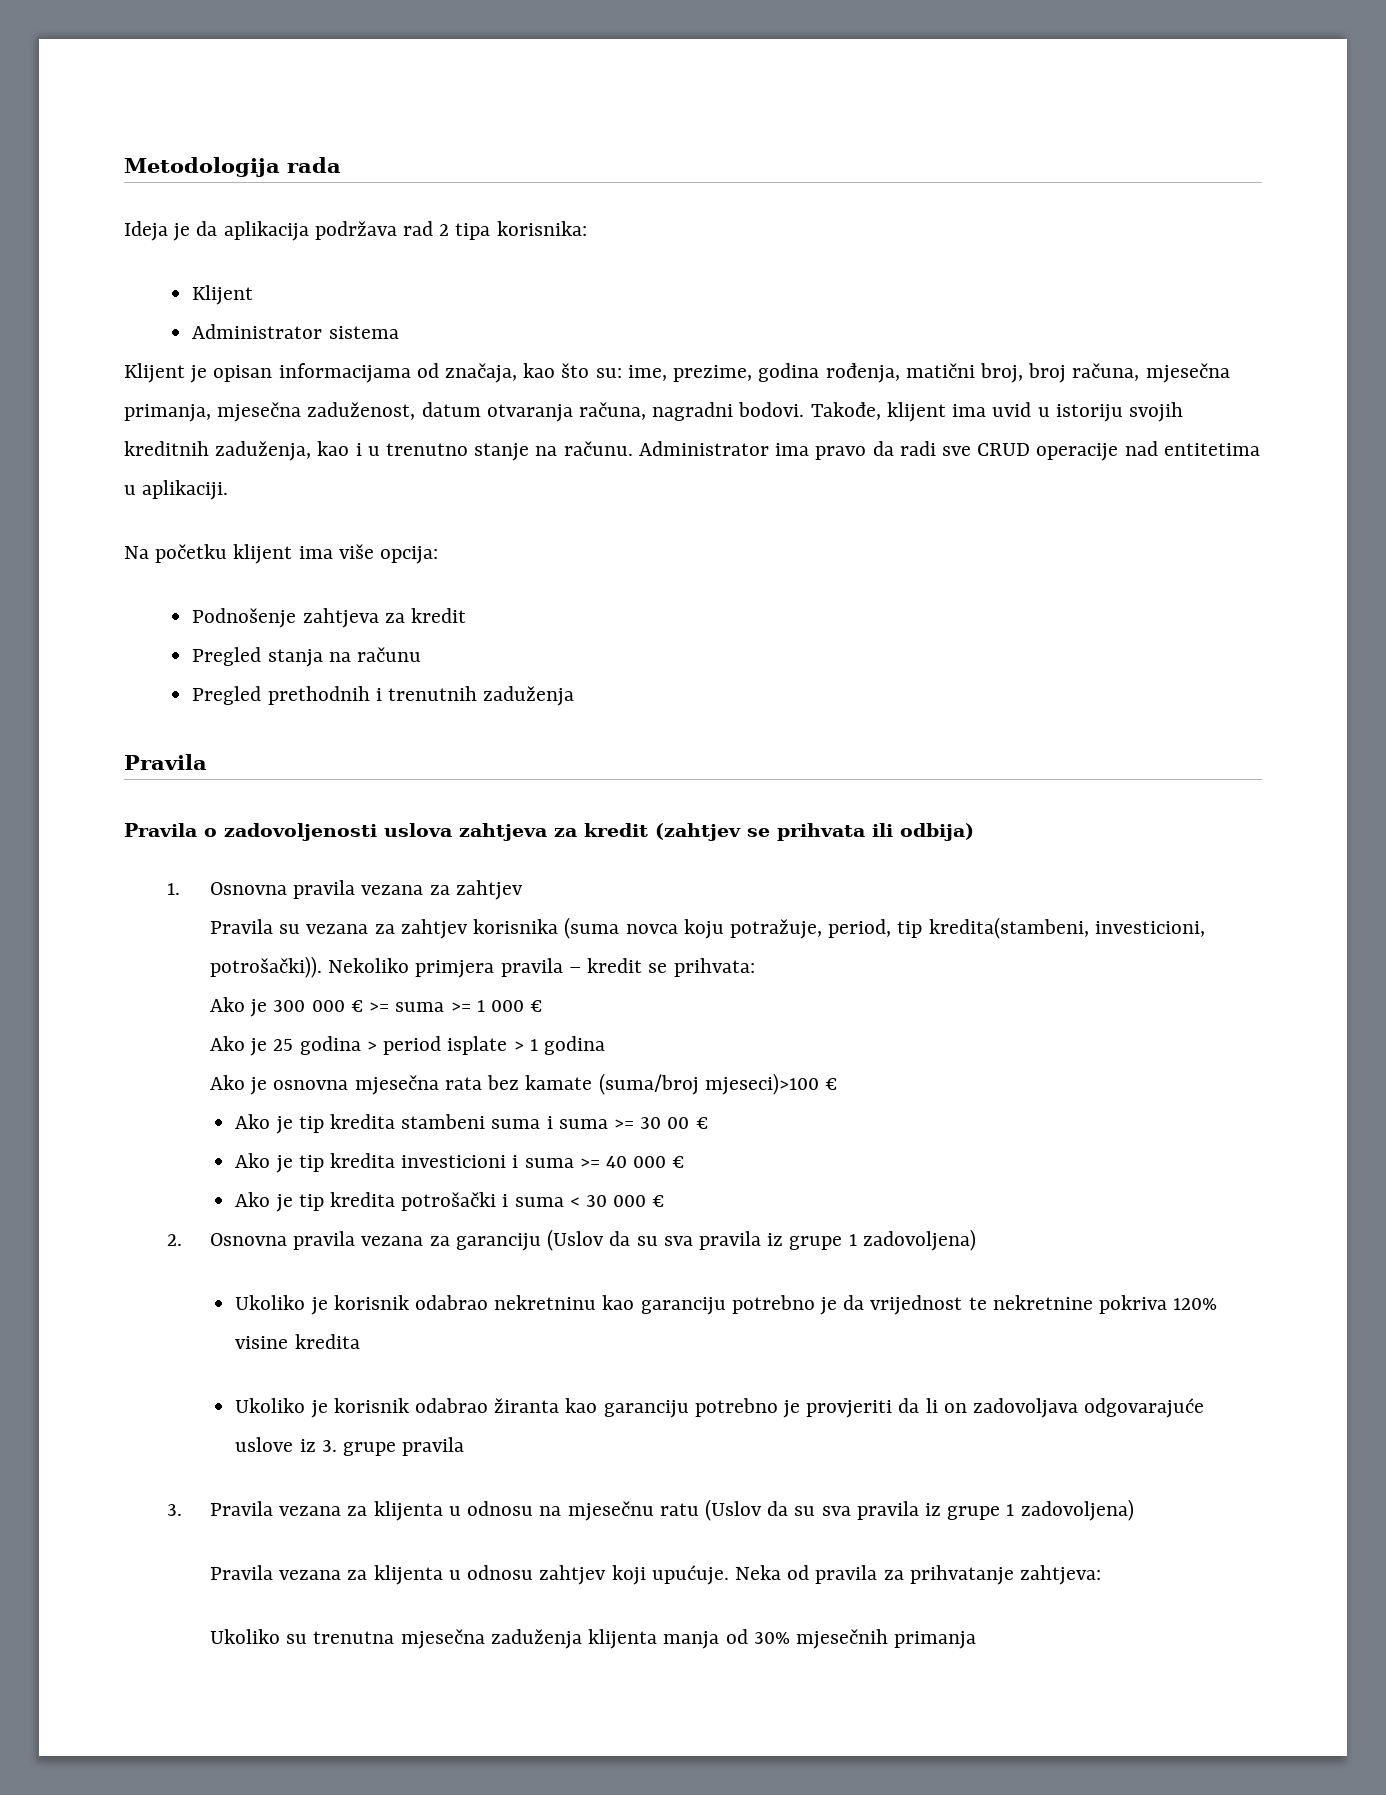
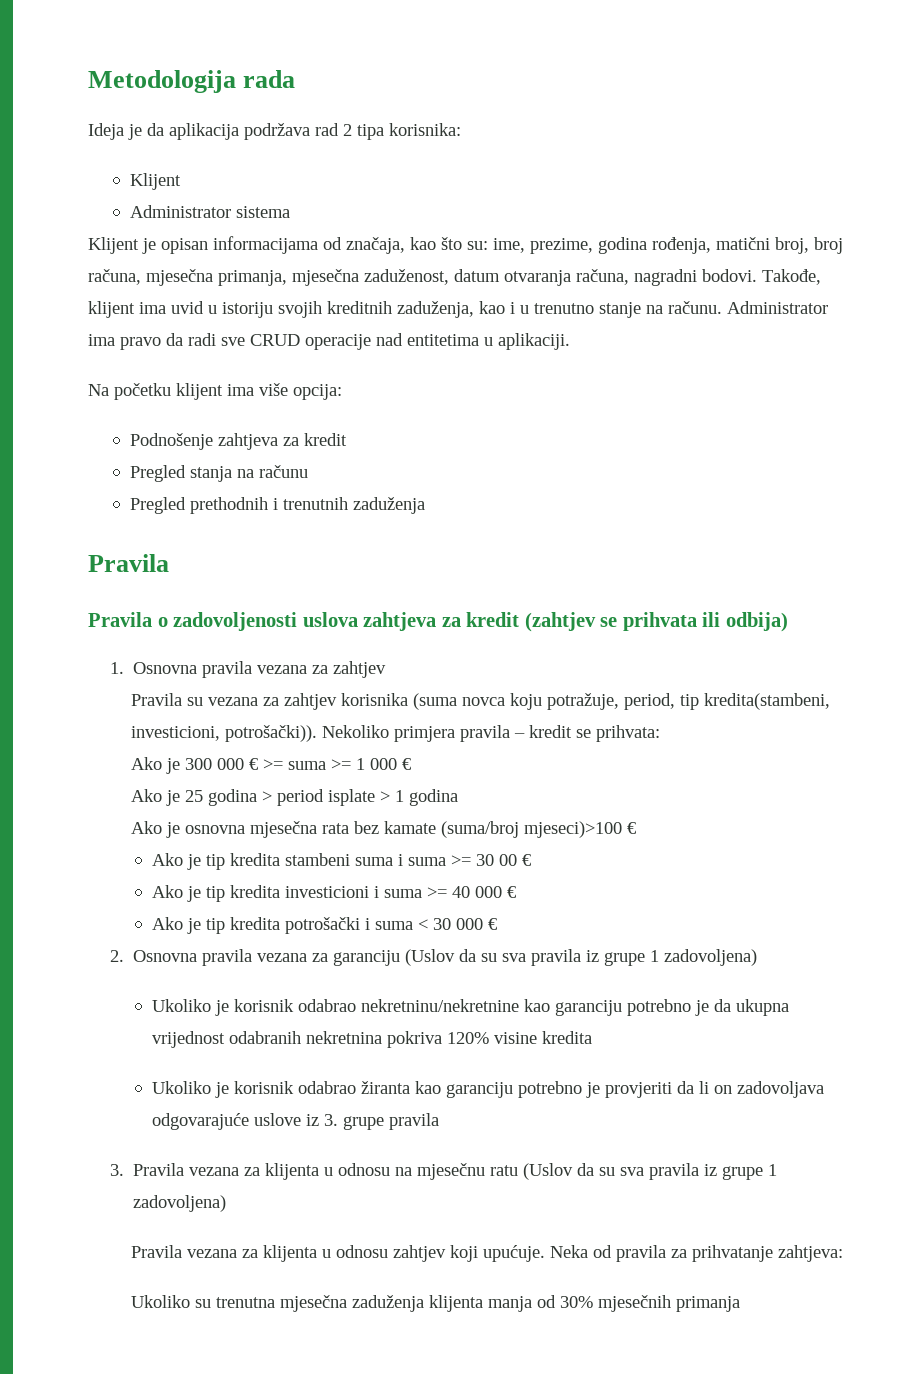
[494,1295,597,1310] nekretninu -> [360,999,519,1012] nekretninu/nekretnine
[870,1295,1093,1315] vrijednost te nekretnine -> [735,999,789,1016] [151,1031,382,1048] ukupna vrijednost odabranih nekretnina

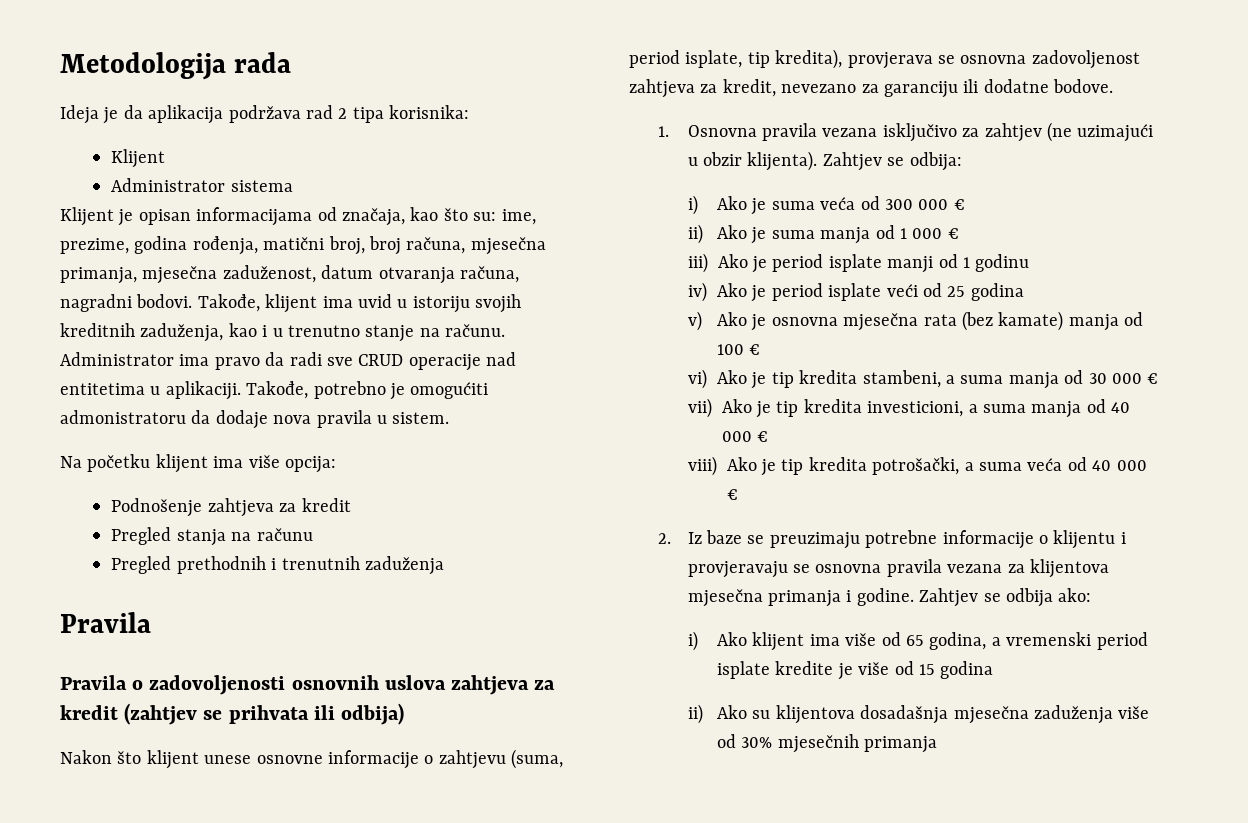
(570, 341) none -> [246,381,489,400] [60,410,450,429] Takođe, potrebno je omogućiti admonistratoru da dodaje nova pravila u sistem.
(298, 621) none -> [291,675,379,690] osnovnih
(788, 622) none -> [60,749,564,769] [629,49,1140,69] [629,79,1114,98] // Nakon što klijent unese osnovne informacije o zahtjevu (suma, period isplate, tip kredita), provjerava se osnovna zadovoljenost zahtjeva za kredit, nevezano za garanciju ili dodatne bodove.
[311,661,386,678] [131,693,831,710] [131,725,661,742] [131,757,352,774] za zahtjev // Pravila su vezana za zahtjev korisnika (suma novca koju potražuje, period, tip kredita(stambeni, investicioni, potrošački)). Nekoliko primjera pravila – kredit se prihvata: // Ako je 300 000 € >= suma >= -> [882,122,1154,142] [687,151,962,171] [687,195,965,215] [687,224,895,244] isključivo za zahtjev (ne uzimajući u obzir klijenta). Zahtjev se odbija: // i) Ako je suma veća od 300 000 € // ii) Ako je suma manja od
[131,789,459,806] Ako je 25 godina > period isplate > 1 godina // -> [687,253,1030,273] [687,282,1024,302] [687,311,702,331] iii) Ako je period isplate manji od 1 godinu // iv) Ako je period isplate veći od 25 godina // v)
[354,821,637,838] [151,853,531,870] [151,885,516,902] [151,917,497,934] [109,949,757,966] [151,999,789,1016] [151,1031,592,1048] [151,1081,824,1098] [151,1113,439,1130] [109,1163,777,1180] [132,1195,226,1212] [131,1245,844,1262] [131,1295,533,1312] bez kamate (suma/broj mjeseci)>100 € // Ako je tip kredita stambeni suma i suma >= 30 00 € // Ako je tip kredita investicioni i suma >= 40 000 € // Ako je tip kredita potrošački i suma < 30 000 € // 2. Osnovna pravila vezana za garanciju (Uslov da su sva pravila iz grupe 1 zadovoljena) // Ukoliko je korisnik odabrao nekretninu/nekretnine kao garanciju potrebno je da ukupna vrijednost odabranih nekretnina pokriva 120% visine kredita // Ukoliko je korisnik odabrao žiranta kao garanciju potrebno je provjeriti da li on zadovoljava odgovarajuće uslove iz 3. grupe pravila // 3. Pravila vezana za klijenta u odnosu na mjesečnu ratu (Uslov da su sva pravila iz grupe 1 zadovoljena) // Pravila vezana za klijenta u odnosu zahtjev koji upućuje. Neka od pravila za prihvatanje zahtjeva: // Ukoliko su trenutna mjesečna zaduženja klijenta manja -> [961,311,1144,331] [716,344,761,355] [687,369,1159,389] [687,398,1131,418] [721,431,768,442] [687,456,1147,476] [726,489,738,500] [658,530,1126,549] [687,559,1109,578] [687,588,1092,607] [687,631,1148,651] [716,661,994,680] [687,704,1150,724] (bez kamate) manja od 100 € // vi) Ako je tip kredita stambeni, a suma manja od 30 000 € // vii) Ako je tip kredita investicioni, a suma manja od 40 000 € // viii) Ako je tip kredita potrošački, a suma veća od 40 000 € // 2. Iz baze se preuzimaju potrebne informacije o klijentu i provjeravaju se osnovna pravila vezana za klijentova mjesečna primanja i godine. Zahtjev se odbija ako: // i) Ako klijent ima više od 65 godina, a vremenski period isplate kredite je više od 15 godina // ii) Ako su klijentova dosadašnja mjesečna zaduženja više

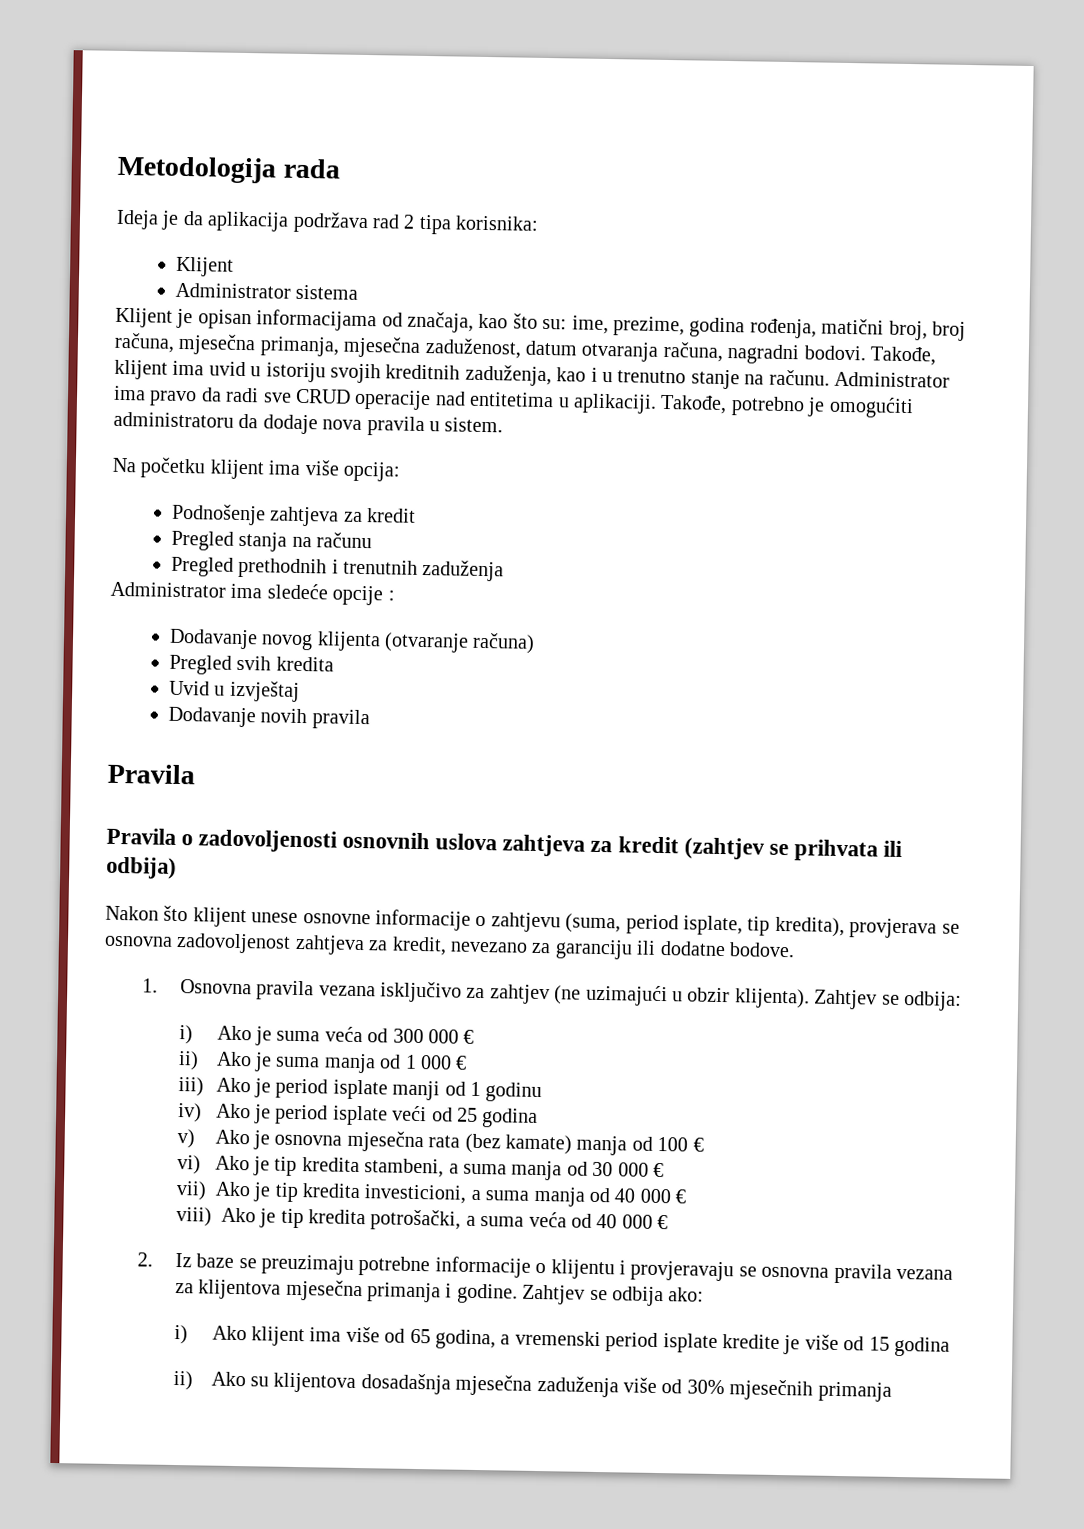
[60,410,186,424] admonistratoru -> [113,411,234,428] administratoru
(444, 565) none -> [110,581,395,606] [168,628,536,654] [168,654,334,675] [168,680,300,702] [167,706,370,730] // Administrator ima sledeće opcije : // Dodavanje novog klijenta (otvaranje računa) // Pregled svih kredita // Uvid u izvještaj // Dodavanje novih pravila

